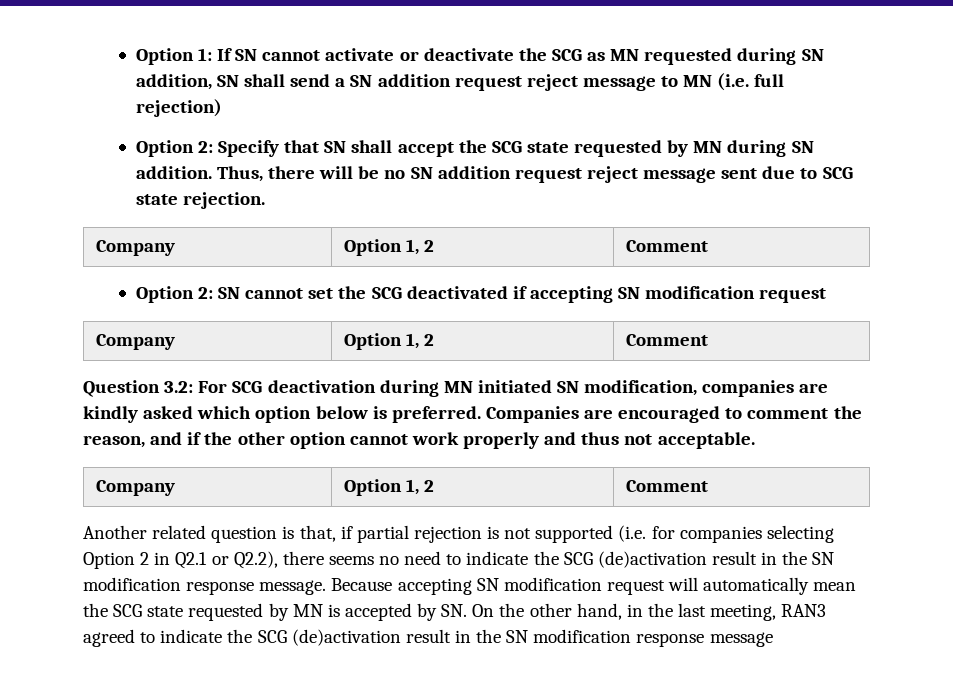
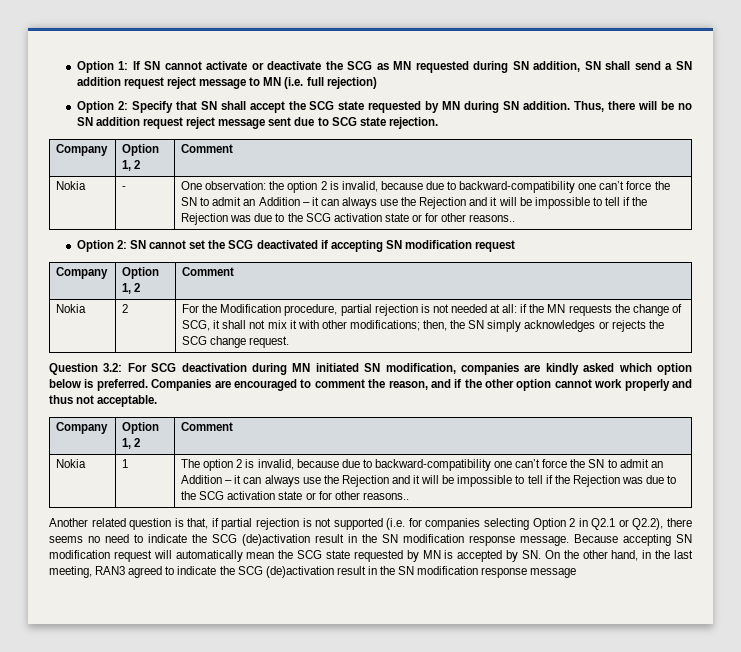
(708, 246) none -> [56,181,87,190] [122,186,127,190] [181,181,670,193] [181,197,648,209] [181,213,516,225] // Nokia | - | One observation: the option 2 is invalid, because due to backward-compatibility one can’t force the SN to admit an Addition – it can always use the Rejection and it will be impossible to tell if the Rejection was due to the SCG activation state or for other reasons..
(708, 340) none -> [56,304,87,313] [122,304,129,313] [182,304,682,316] [182,320,664,332] [182,336,290,348] // Nokia | 2 | For the Modification procedure, partial rejection is not needed at all: if the MN requests the change of SCG, it shall not mix it with other modifications; then, the SN simply acknowledges or rejects the SCG change request.
(708, 486) none -> [56,459,87,468] [122,459,129,468] [181,459,663,471] [181,475,677,487] [181,491,409,500] // Nokia | 1 | The option 2 is invalid, because due to backward-compatibility one can’t force the SN to admit an Addition – it can always use the Rejection and it will be impossible to tell if the Rejection was due to the SCG activation state or for other reasons..

